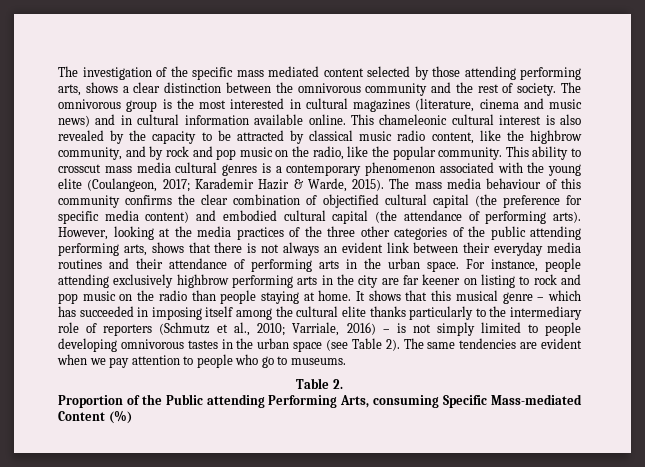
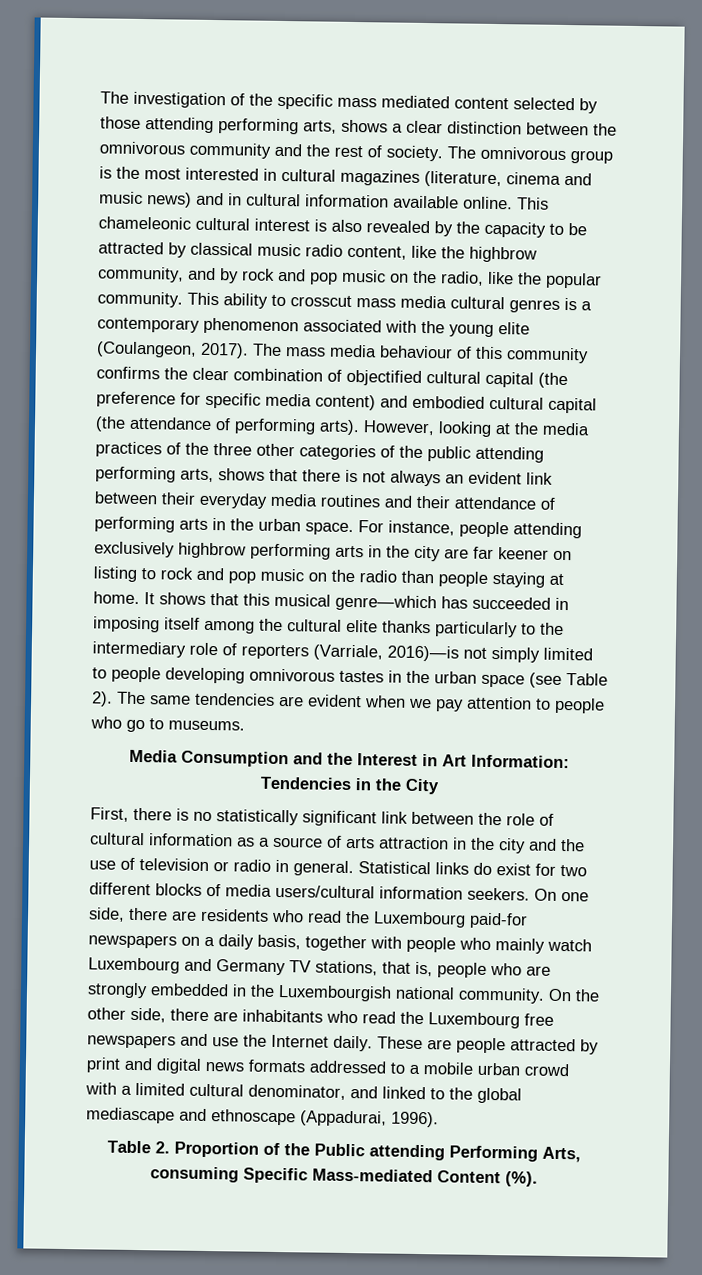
[162,178,385,192] 2017; Karademir Hazir & Warde, 2015). -> [200,342,249,359] 2017).
[502,290,581,304] genre – which -> [335,594,437,612] genre—which
[159,322,406,336] (Schmutz et al., 2010; Varriale, 2016) – is -> [313,644,459,662] (Varriale, 2016)—is
(346, 361) none -> [129,749,570,769] [259,776,440,795] [90,807,554,827] [90,832,585,854] [89,857,587,877] [89,882,589,902] [88,907,528,929] [88,934,592,954] [88,957,551,978] [87,982,600,1004] [87,1007,554,1029] [87,1033,599,1055] [86,1057,569,1077] [85,1082,522,1104] [86,1107,439,1128] // Media Consumption and the Interest in Art Information: Tendencies in the City // First, there is no statistically significant link between the role of cultural information as a source of arts attraction in the city and the use of television or radio in general. Statistical links do exist for two different blocks of media users/cultural information seekers. On one side, there are residents who read the Luxembourg paid-for newspapers on a daily basis, together with people who mainly watch Luxembourg and Germany TV stations, that is, people who are strongly embedded in the Luxembourgish national community. On the other side, there are inhabitants who read the Luxembourg free newspapers and use the Internet daily. These are people attracted by print and digital news formats addressed to a mobile urban crowd with a limited cultural denominator, and linked to the global mediascape and ethnoscape (Appadurai, 1996).
(343, 384) // -> (170, 1147) none
[108,410,132,424] (%) -> [504,1171,538,1187] (%).

